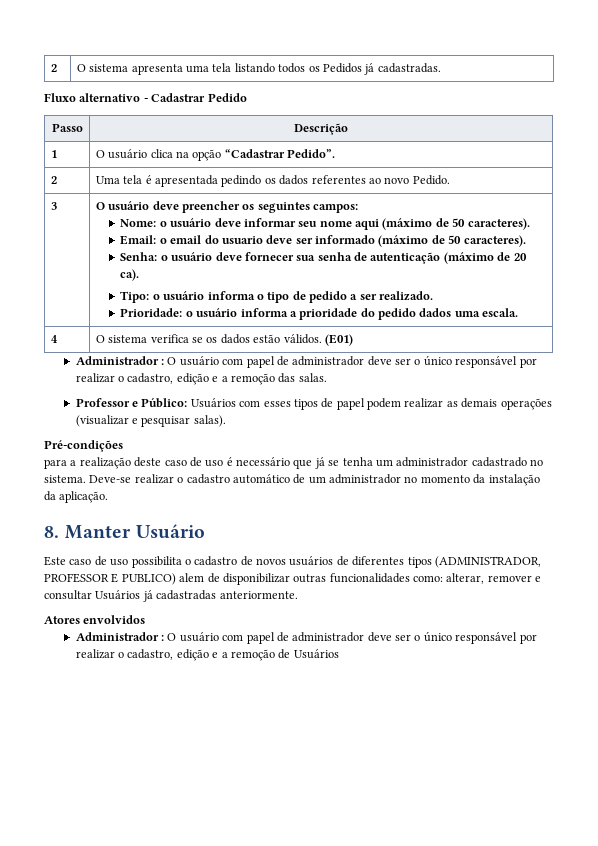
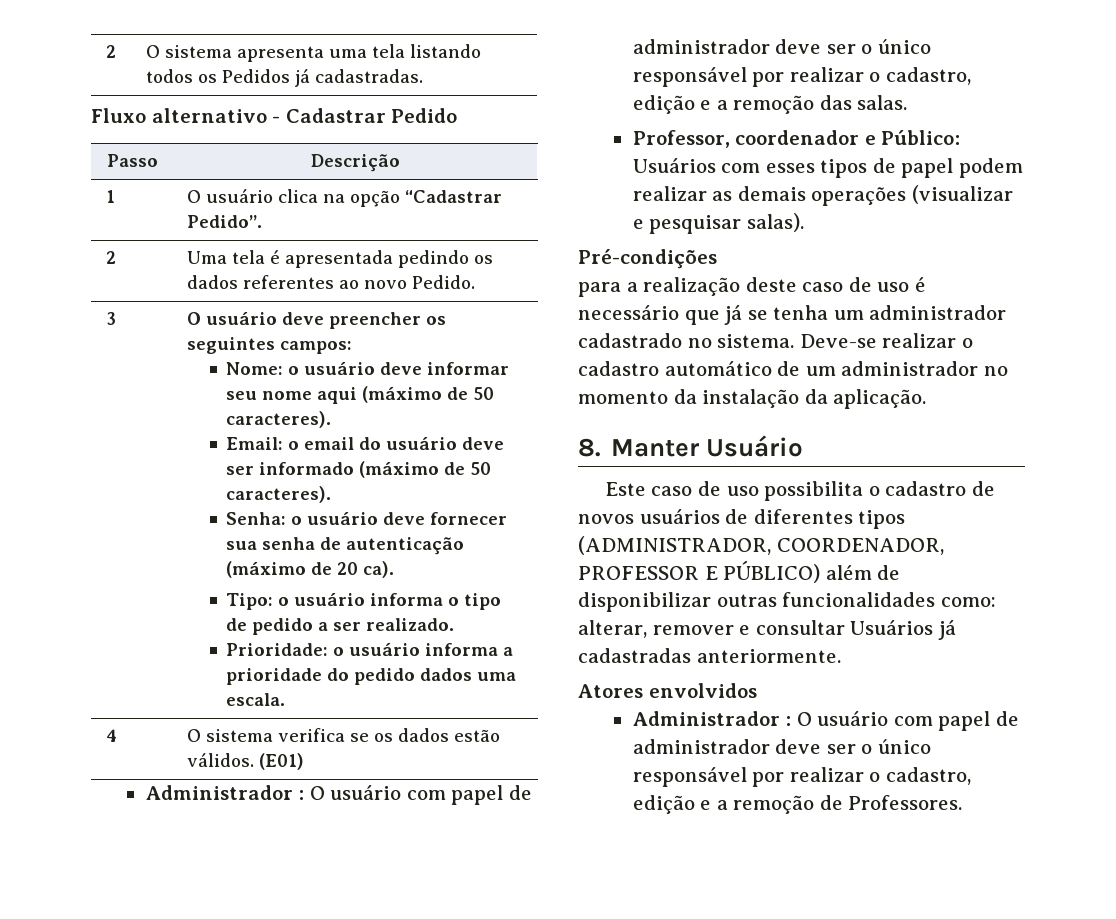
[221,236,263,244] usuario -> [386,436,458,450] usuário
[75,398,130,407] Professor -> [632,130,860,148] Professor, coordenador
(541, 562) none -> [776,538,944,555] COORDENADOR,
[121,573,205,585] PUBLICO) alem -> [723,561,872,583] PÚBLICO) além
[293,649,339,659] Usuários -> [848,795,963,810] Professores.

